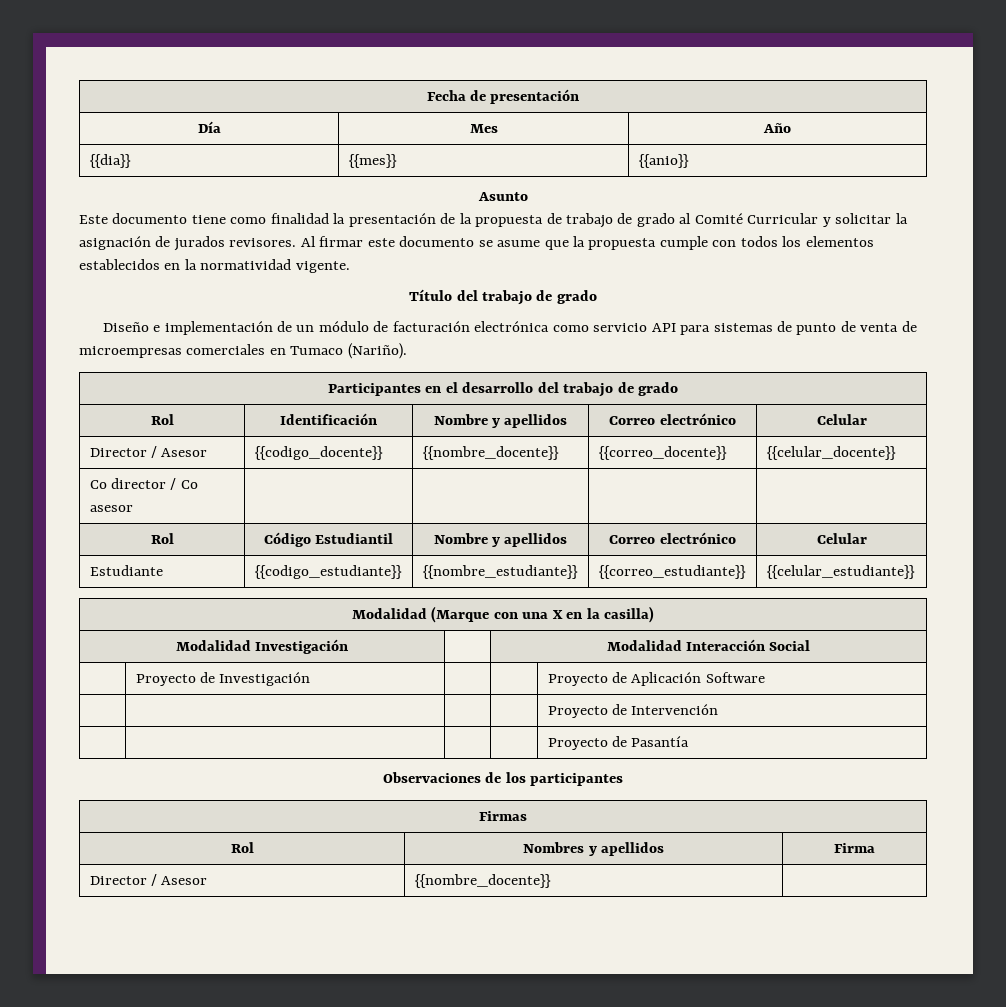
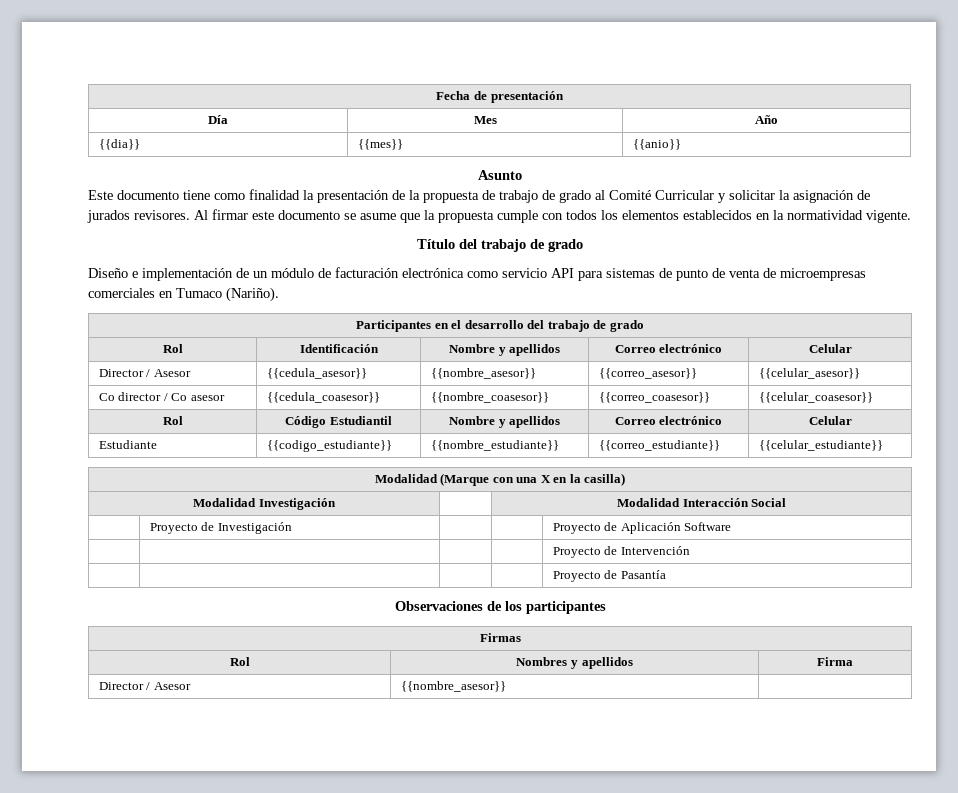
[254,446,383,460] [422,446,559,460] [598,446,727,460] [766,446,896,460] {{codigo_docente}} | {{nombre_docente}} | {{correo_docente}} | {{celular_docente}} -> [266,368,367,379] [430,368,536,379] [598,368,697,379] [758,368,860,379] {{cedula_asesor}} | {{nombre_asesor}} | {{correo_asesor}} | {{celular_asesor}}
(133, 508) | | | -> [266,392,380,403] [430,392,549,403] [598,392,710,403] [758,392,873,403] {{cedula_coasesor}} | {{nombre_coasesor}} | {{correo_coasesor}} | {{celular_coasesor}}
[414,874,551,888] {{nombre_docente}} -> [400,681,506,692] {{nombre_asesor}}

